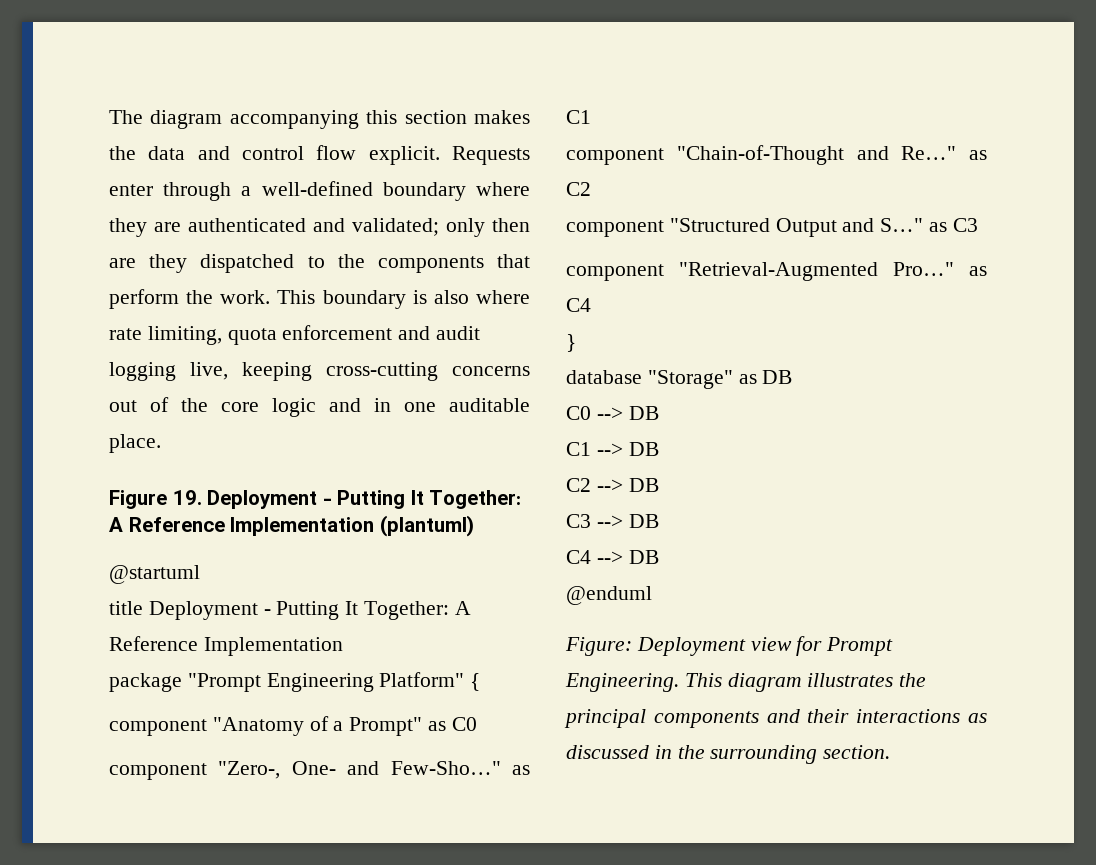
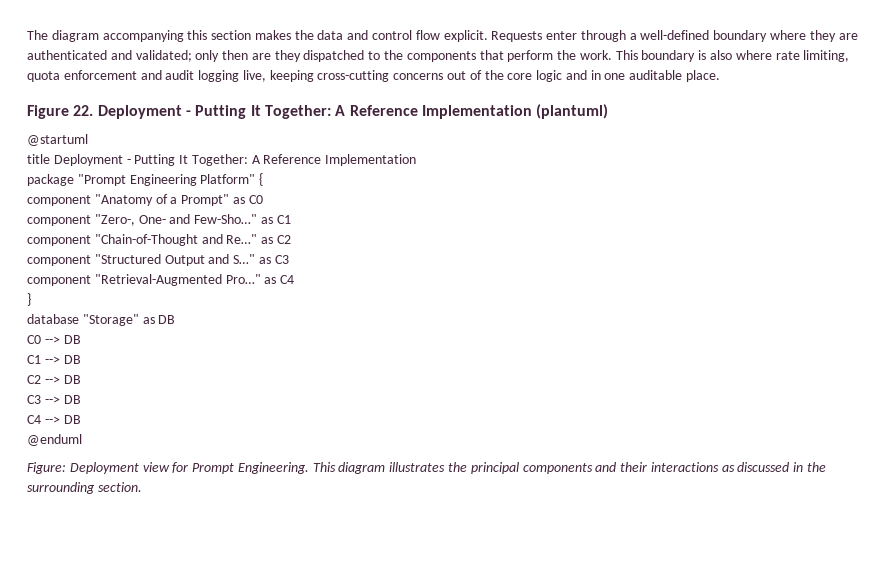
[172,490,202,505] 19. -> [73,105,94,116] 22.

